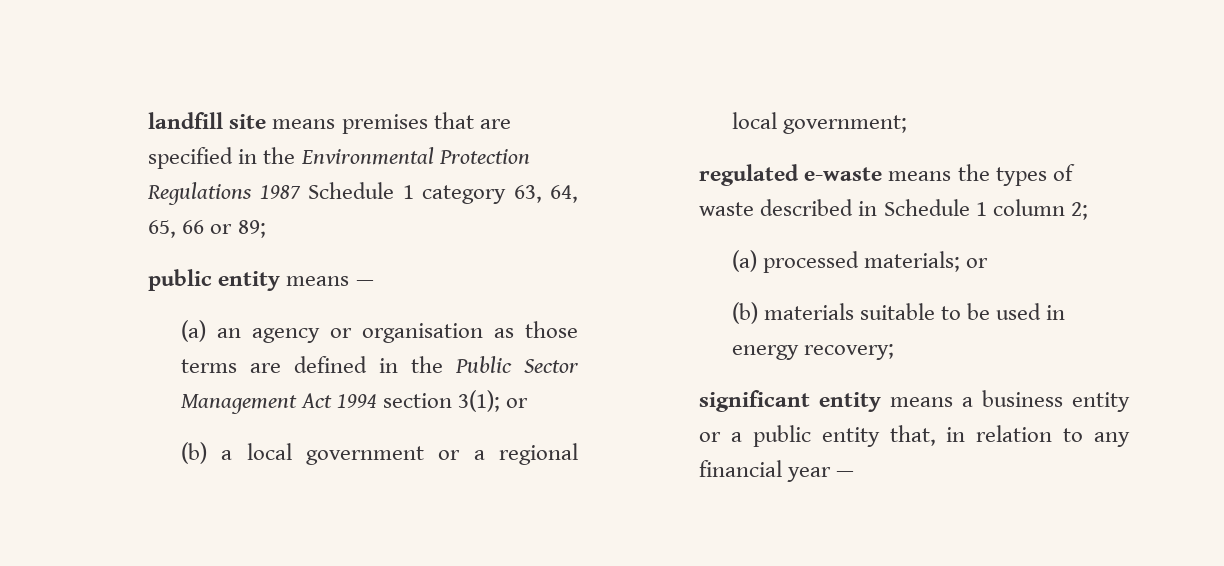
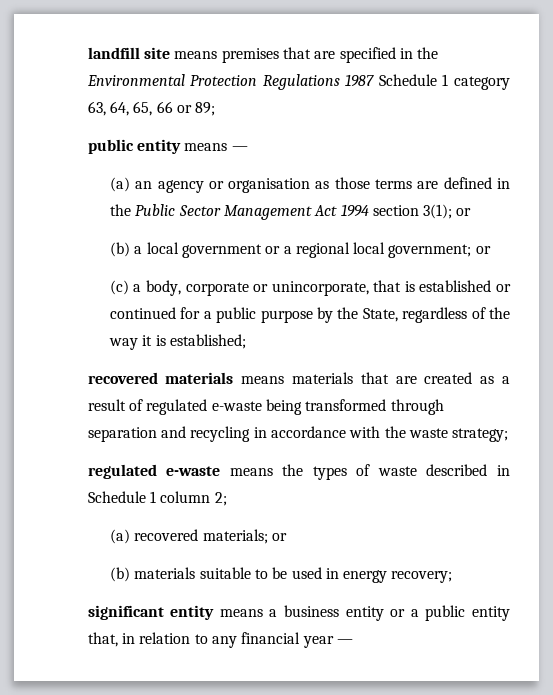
(908, 124) none -> [475,246,491,254] [109,280,511,296] [109,307,511,323] [108,334,246,350] [87,372,511,384] [87,399,444,415] [87,426,509,442] or // (c) a body, corporate or unincorporate, that is established or continued for a public purpose by the State, regardless of the way it is established; // recovered materials means materials that are created as a result of regulated e-waste being transformed through separation and recycling in accordance with the waste strategy;
[763,251,860,273] processed -> [134,529,199,541] recovered

